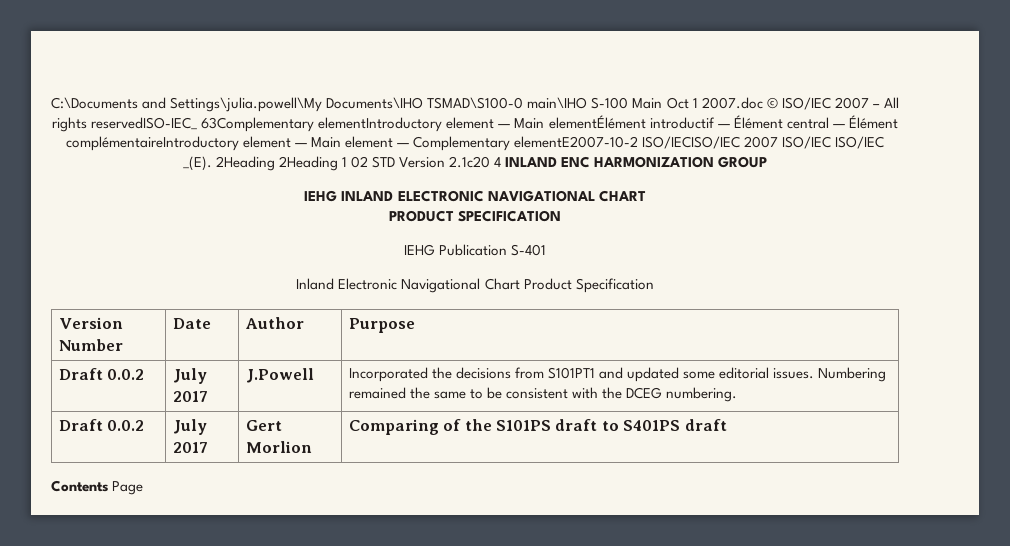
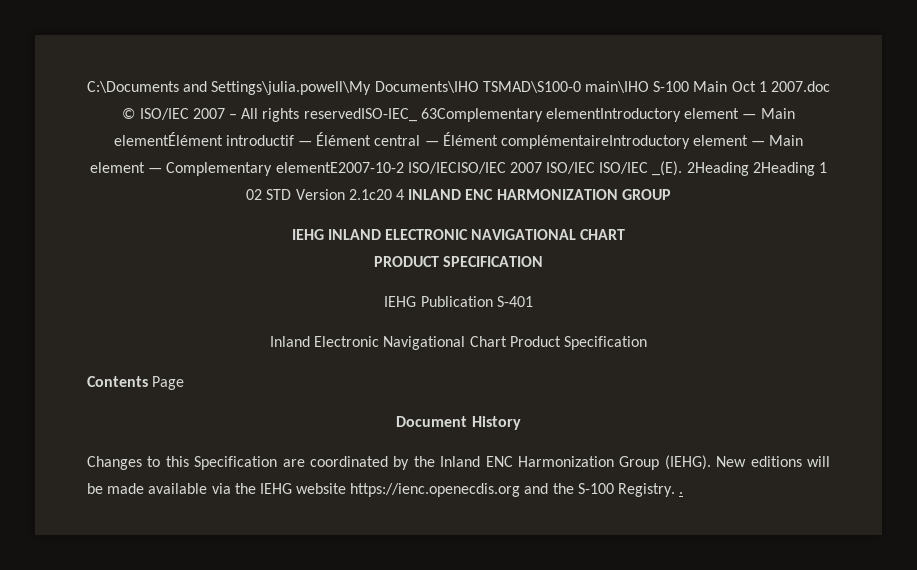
[58,317,123,329] [58,339,123,351] [172,318,211,329] [245,317,304,329] [348,318,415,333] [58,368,145,380] [172,368,207,384] [172,391,208,402] [245,368,314,383] [348,367,887,382] [348,387,738,402] [58,419,145,431] [172,419,207,435] [172,442,208,453] [245,420,282,431] [245,441,312,453] [348,419,727,435] [51,480,144,495] // Version Number | Date | Author | Purpose // Draft 0.0.2 | July 2017 | J.Powell | Incorporated the decisions from S101PT1 and updated some editorial issues. Numbering remained the same to be consistent with the DCEG numbering. // Draft 0.0.2 | July 2017 | Gert Morlion | Comparing of the S101PS draft to S401PS draft // Contents Page -> [87,376,185,390] [396,416,521,430] [87,455,830,470] [87,483,684,497] // Contents Page // Document History // Changes to this Specification are coordinated by the Inland ENC Harmonization Group (IEHG). New editions will be made available via the IEHG website https://ienc.openecdis.org and the S-100 Registry. .

